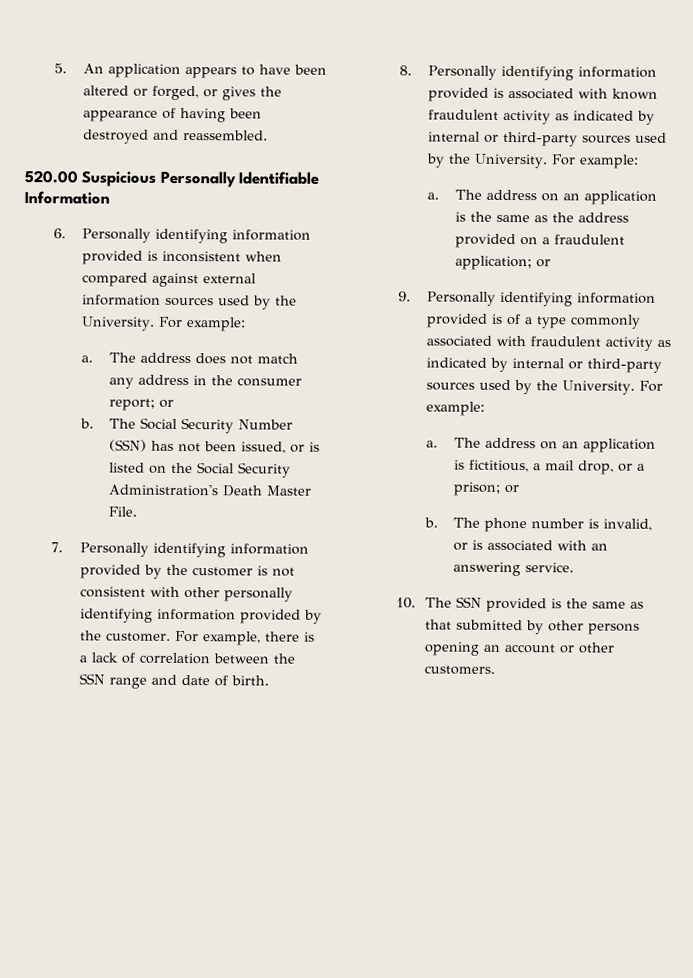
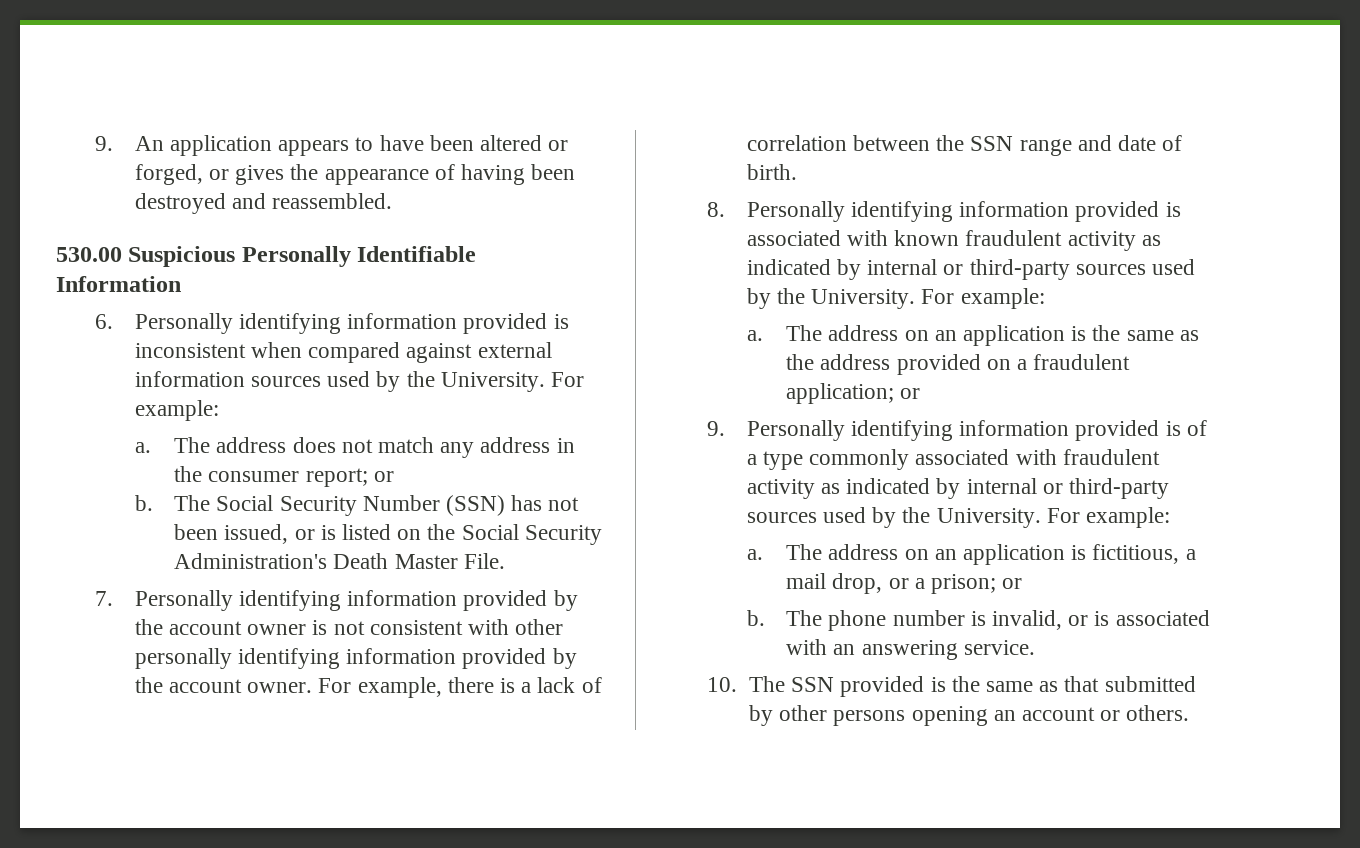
[53,63,67,74] 5. -> [95,136,114,151] 9.
[24,170,78,184] 520.00 -> [56,247,122,262] 530.00
[191,567,253,577] customer -> [169,621,307,635] account owner
[105,632,171,642] customer. -> [169,679,313,693] account owner.
[577,642,615,654] [423,665,495,675] other customers. -> [1126,705,1190,721] others.

